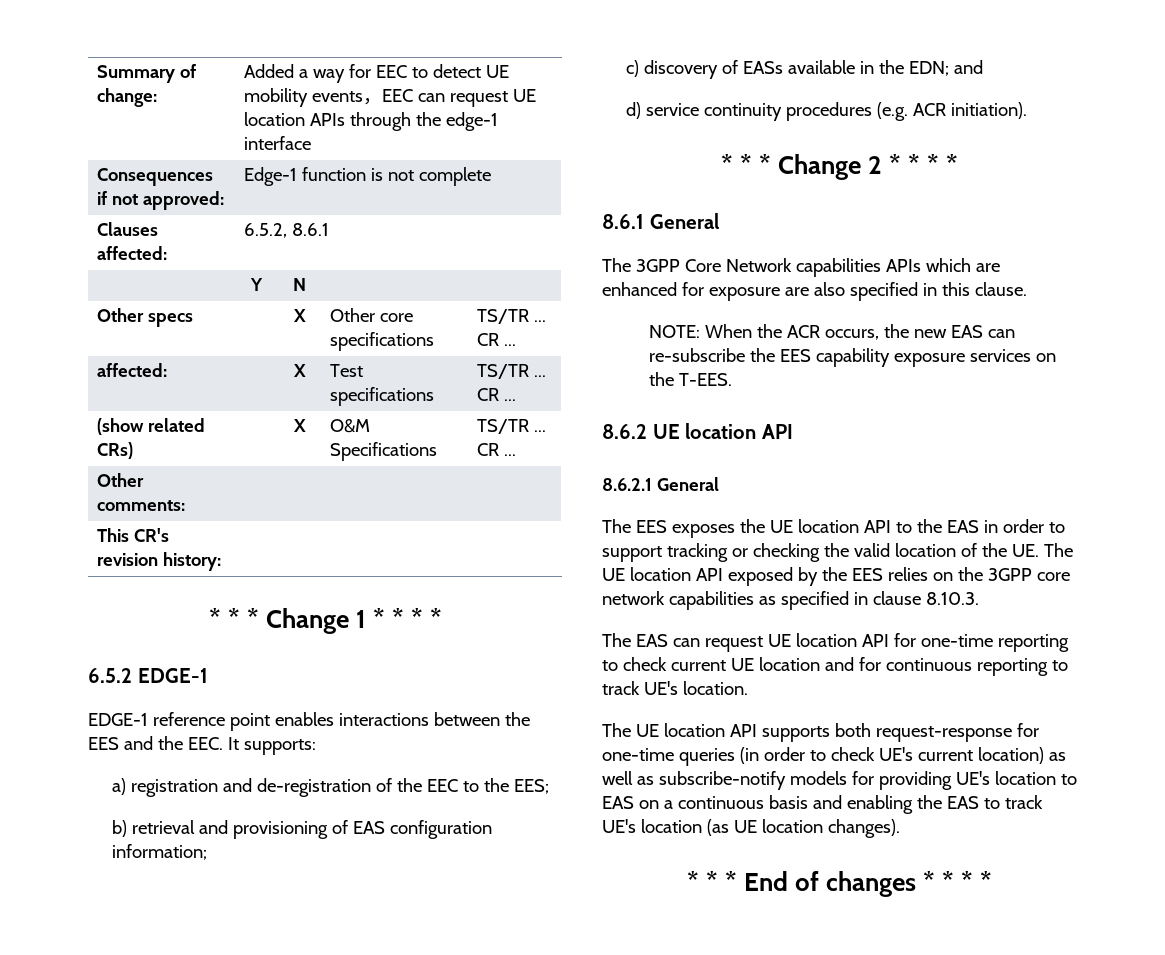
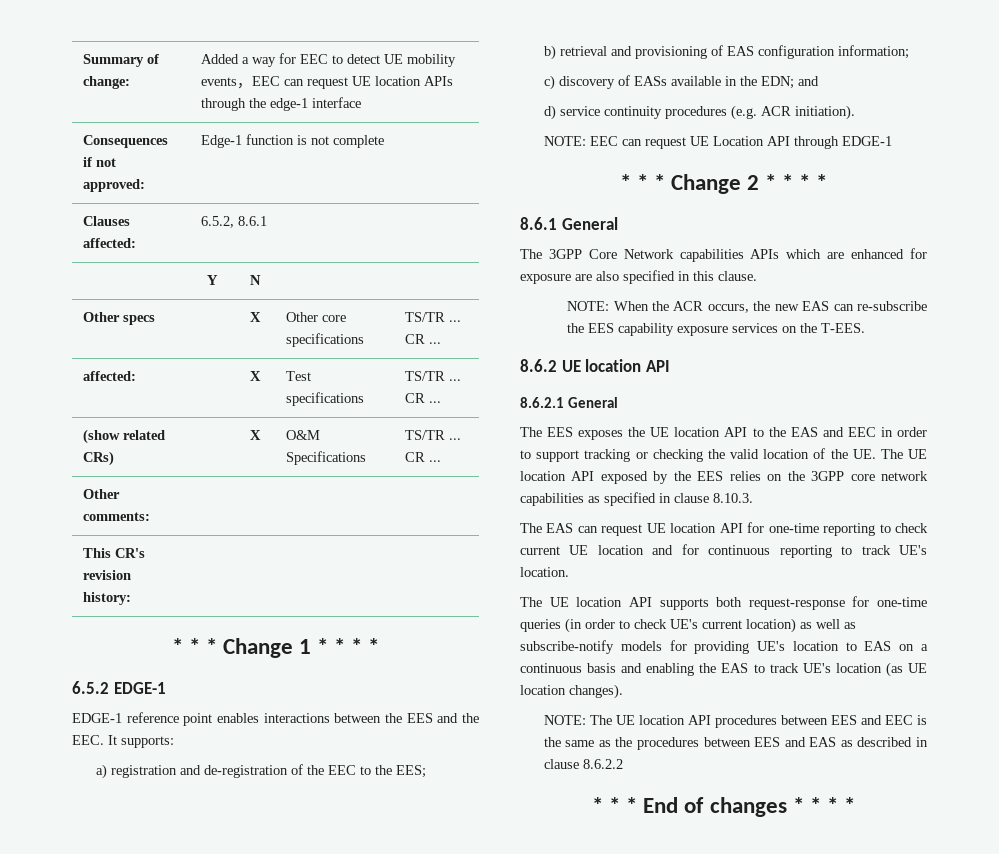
(1027, 110) none -> [543,136,892,149] // NOTE: EEC can request UE Location API through EDGE-1
(979, 526) none -> [822,427,876,437] and EEC
(900, 828) none -> [543,715,927,728] [543,737,928,750] [543,759,623,769] // NOTE: The UE location API procedures between EES and EEC is the same as the procedures between EES and EAS as described in clause 8.6.2.2

